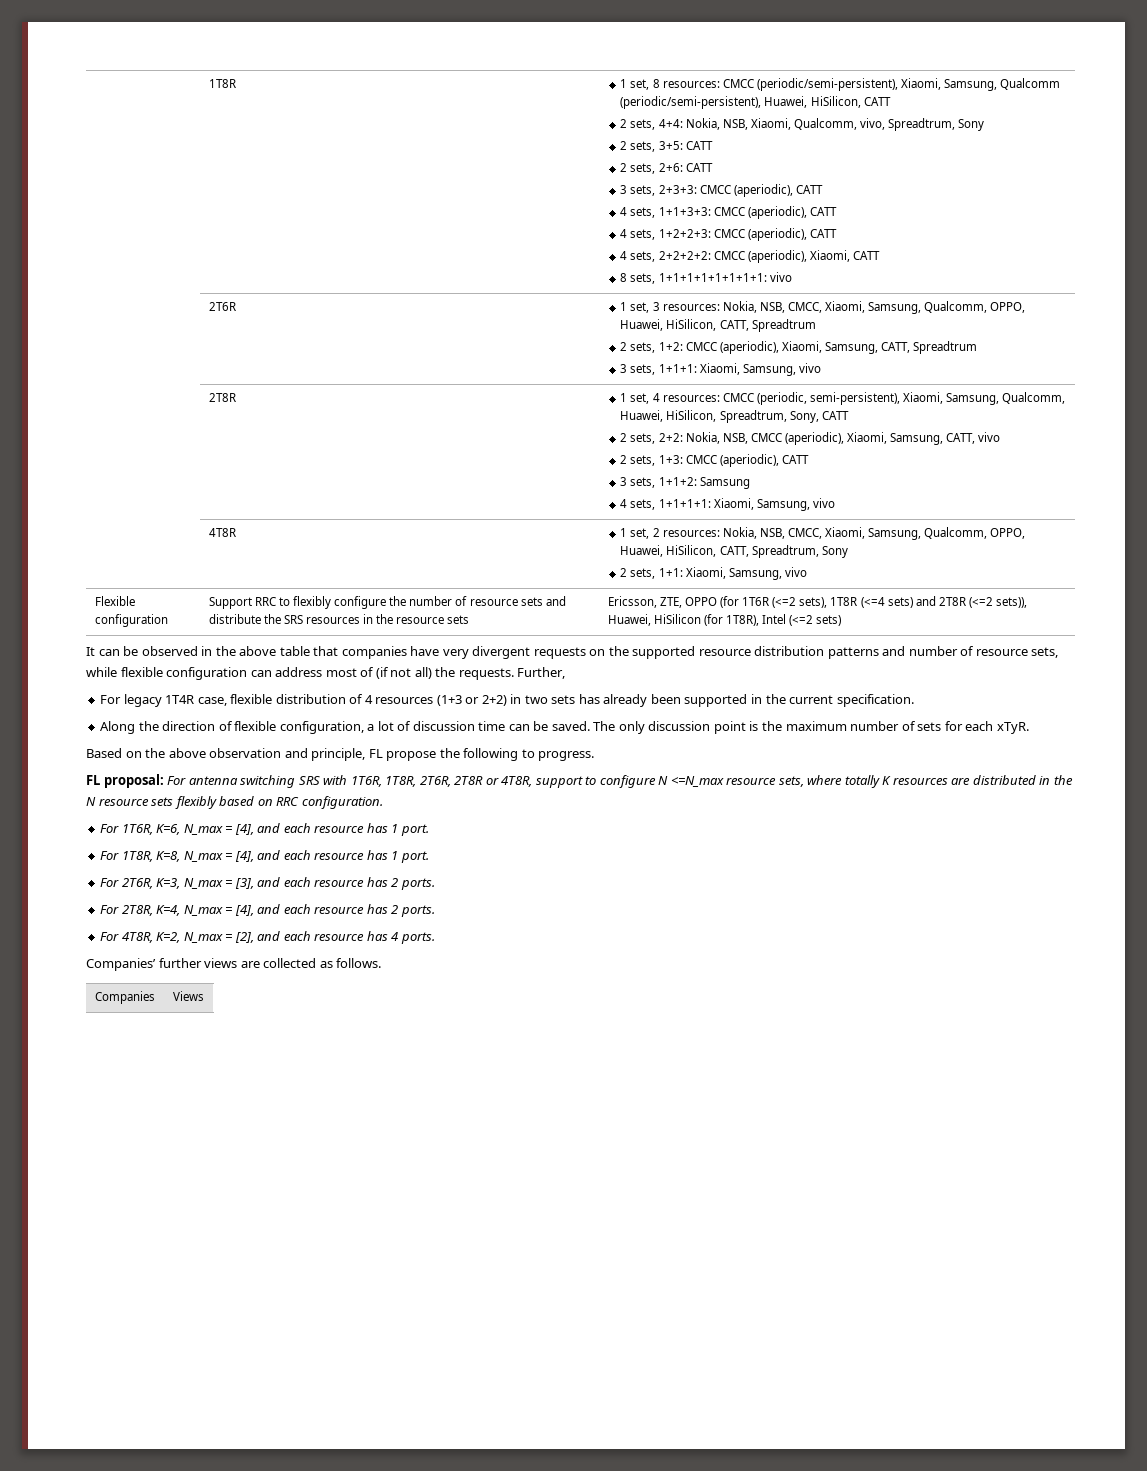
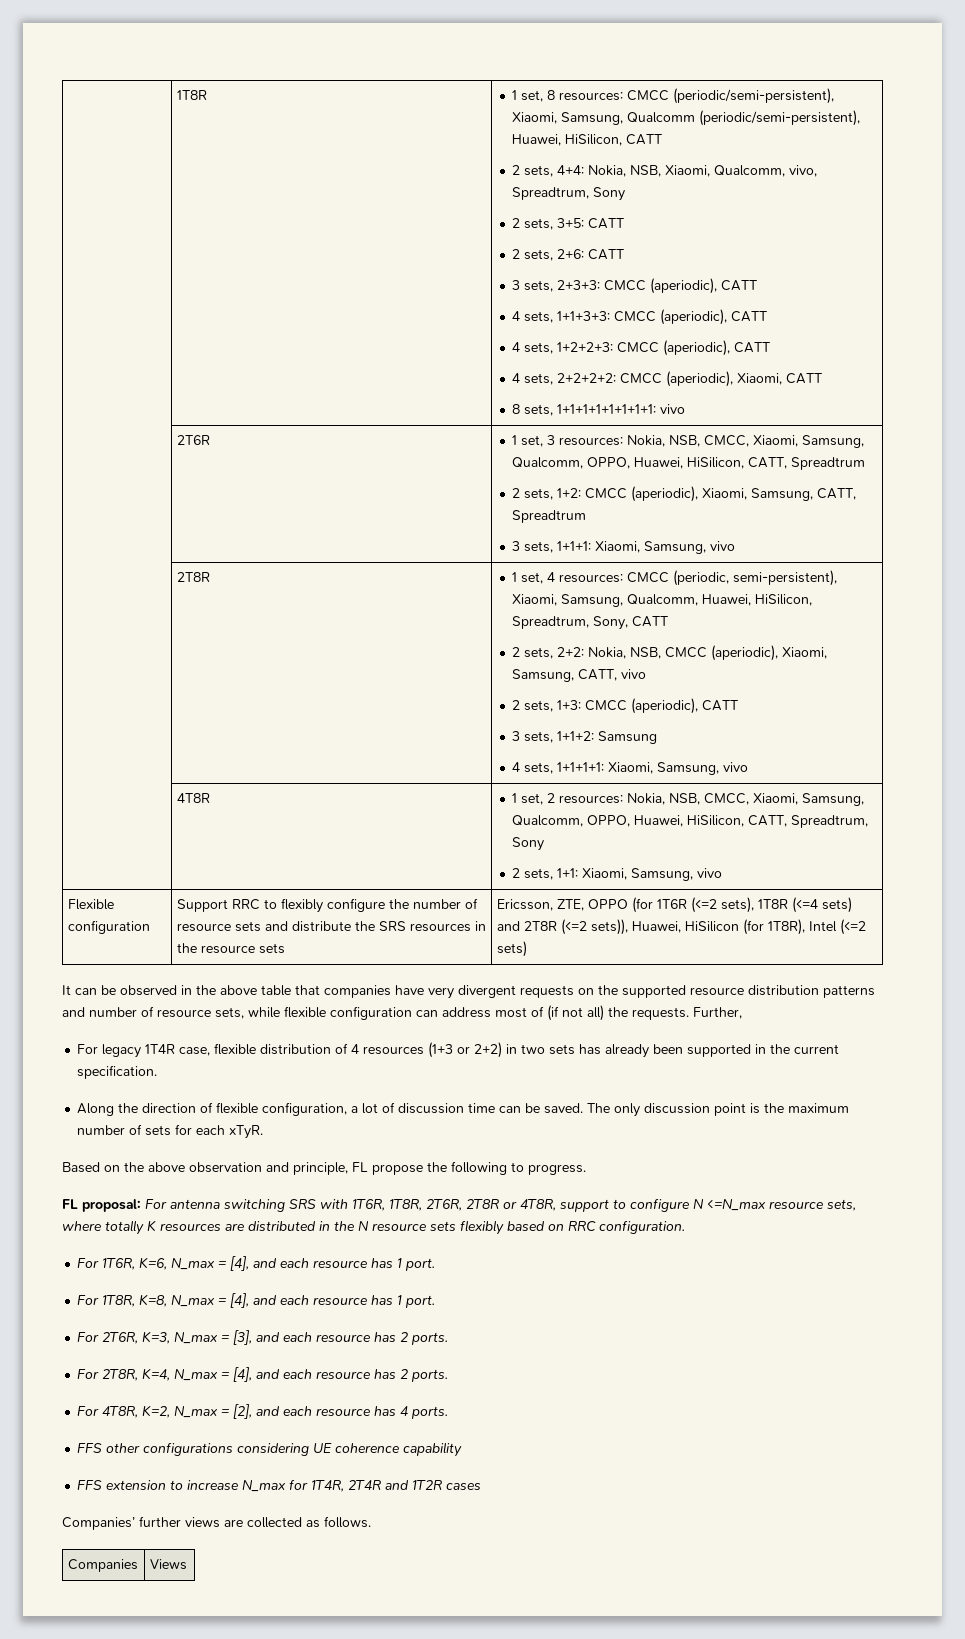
(435, 938) none -> [77,1442,463,1457] [77,1479,482,1492] // FFS other configurations considering UE coherence capability // FFS extension to increase N_max for 1T4R, 2T4R and 1T2R cases

